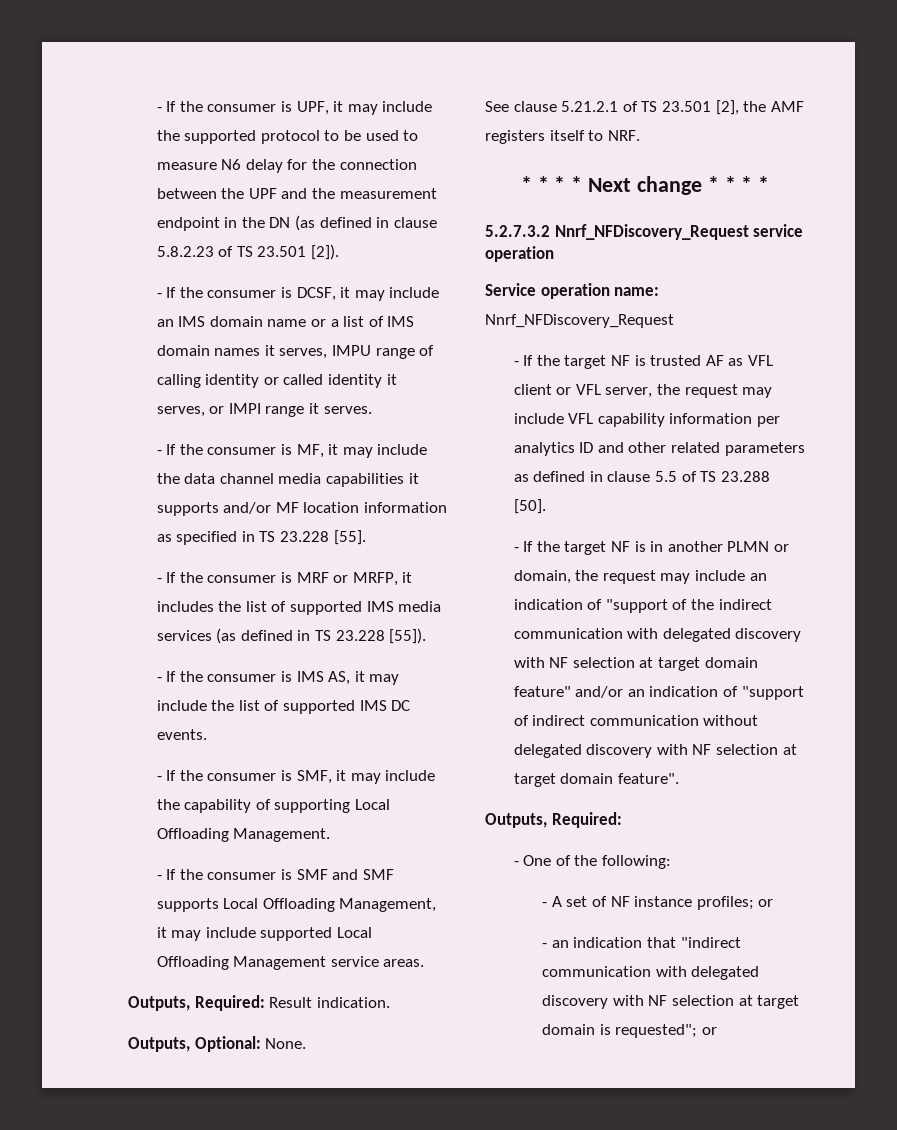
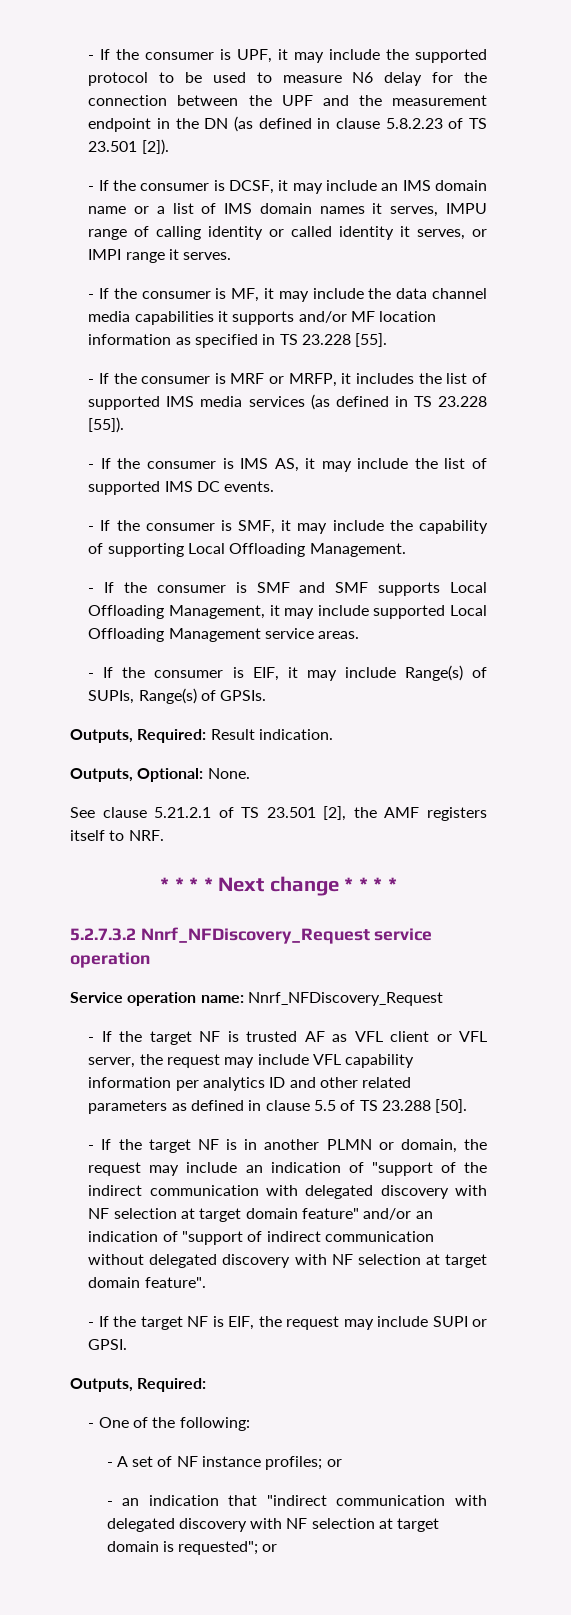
(425, 963) none -> [88,665,488,681] [88,688,267,704] // - If the consumer is EIF, it may include Range(s) of SUPIs, Range(s) of GPSIs.
(679, 778) none -> [88,1316,488,1330] [88,1339,128,1350] // - If the target NF is EIF, the request may include SUPI or GPSI.

